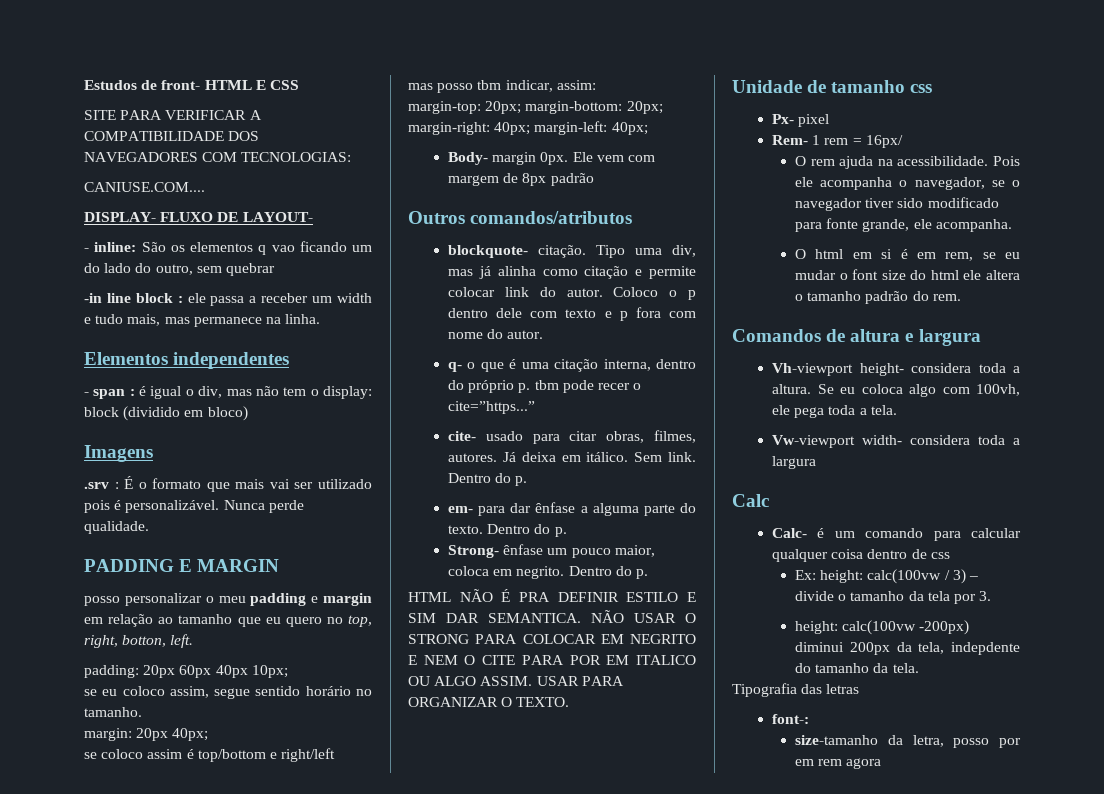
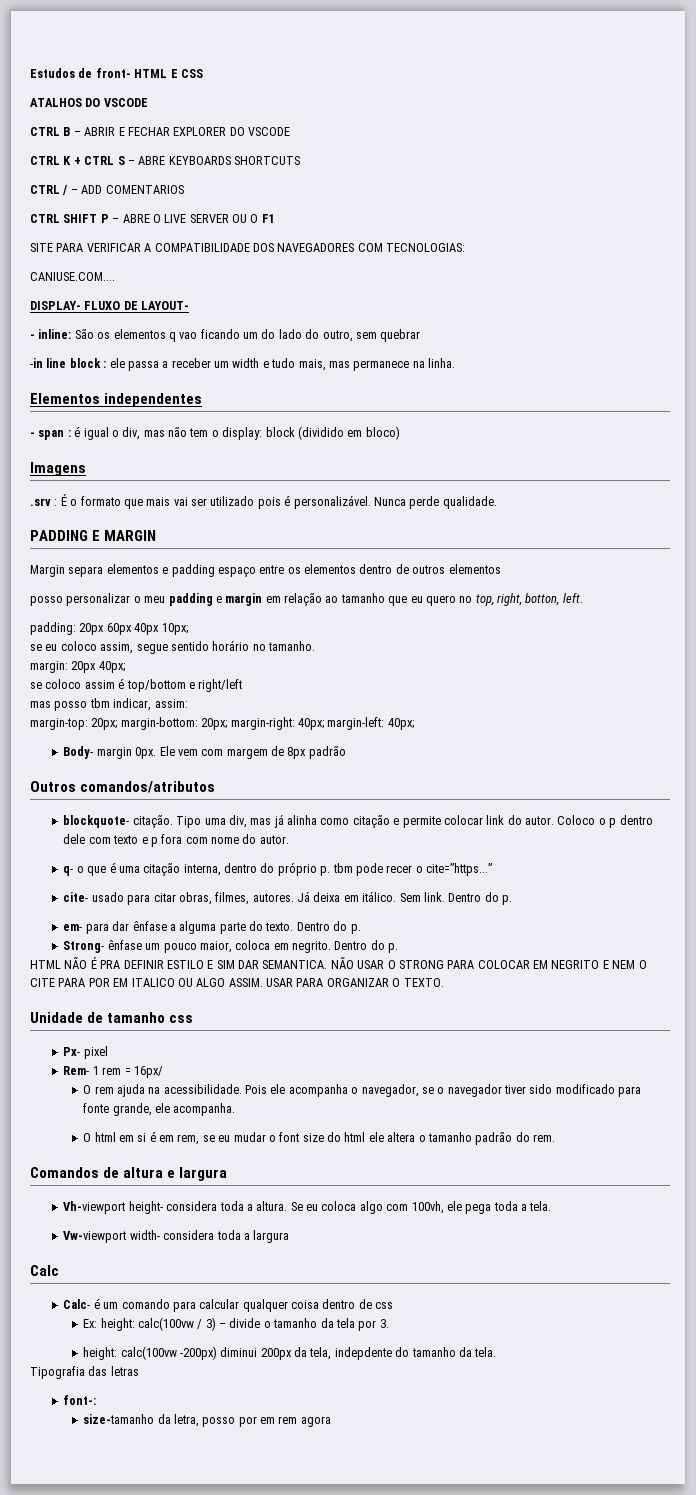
(299, 85) none -> [30,98,148,107] [30,127,290,136] [30,156,300,165] [30,185,184,195] [30,214,275,223] // ATALHOS DO VSCODE // CTRL B – ABRIR E FECHAR EXPLORER DO VSCODE // CTRL K + CTRL S – ABRE KEYBOARDS SHORTCUTS // CTRL / – ADD COMENTARIOS // CTRL SHIFT P – ABRE O LIVE SERVER OU O F1
(280, 565) none -> [30,564,501,577] // Margin separa elementos e padding espaço entre os elementos dentro de outros elementos

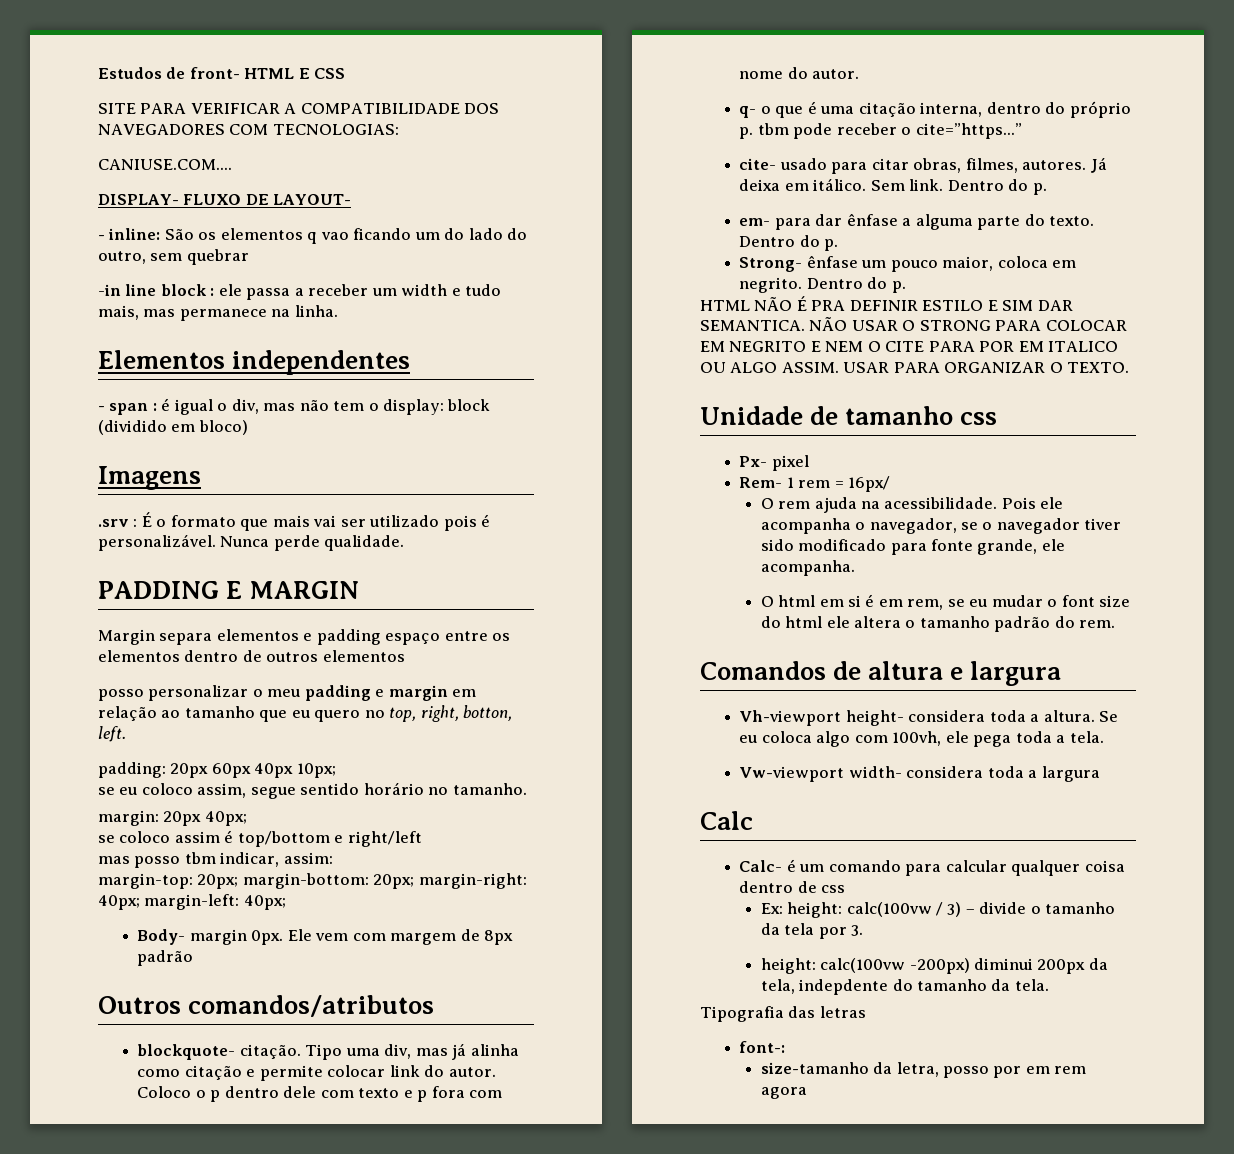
[30,98,148,107] [30,127,290,136] [30,156,300,165] [30,185,184,195] [30,214,275,223] // ATALHOS DO VSCODE // CTRL B – ABRIR E FECHAR EXPLORER DO VSCODE // CTRL K + CTRL S – ABRE KEYBOARDS SHORTCUTS // CTRL / – ADD COMENTARIOS // CTRL SHIFT P – ABRE O LIVE SERVER OU O F1 -> (346, 73) none
[386,865,413,873] recer -> [836,123,897,135] receber

